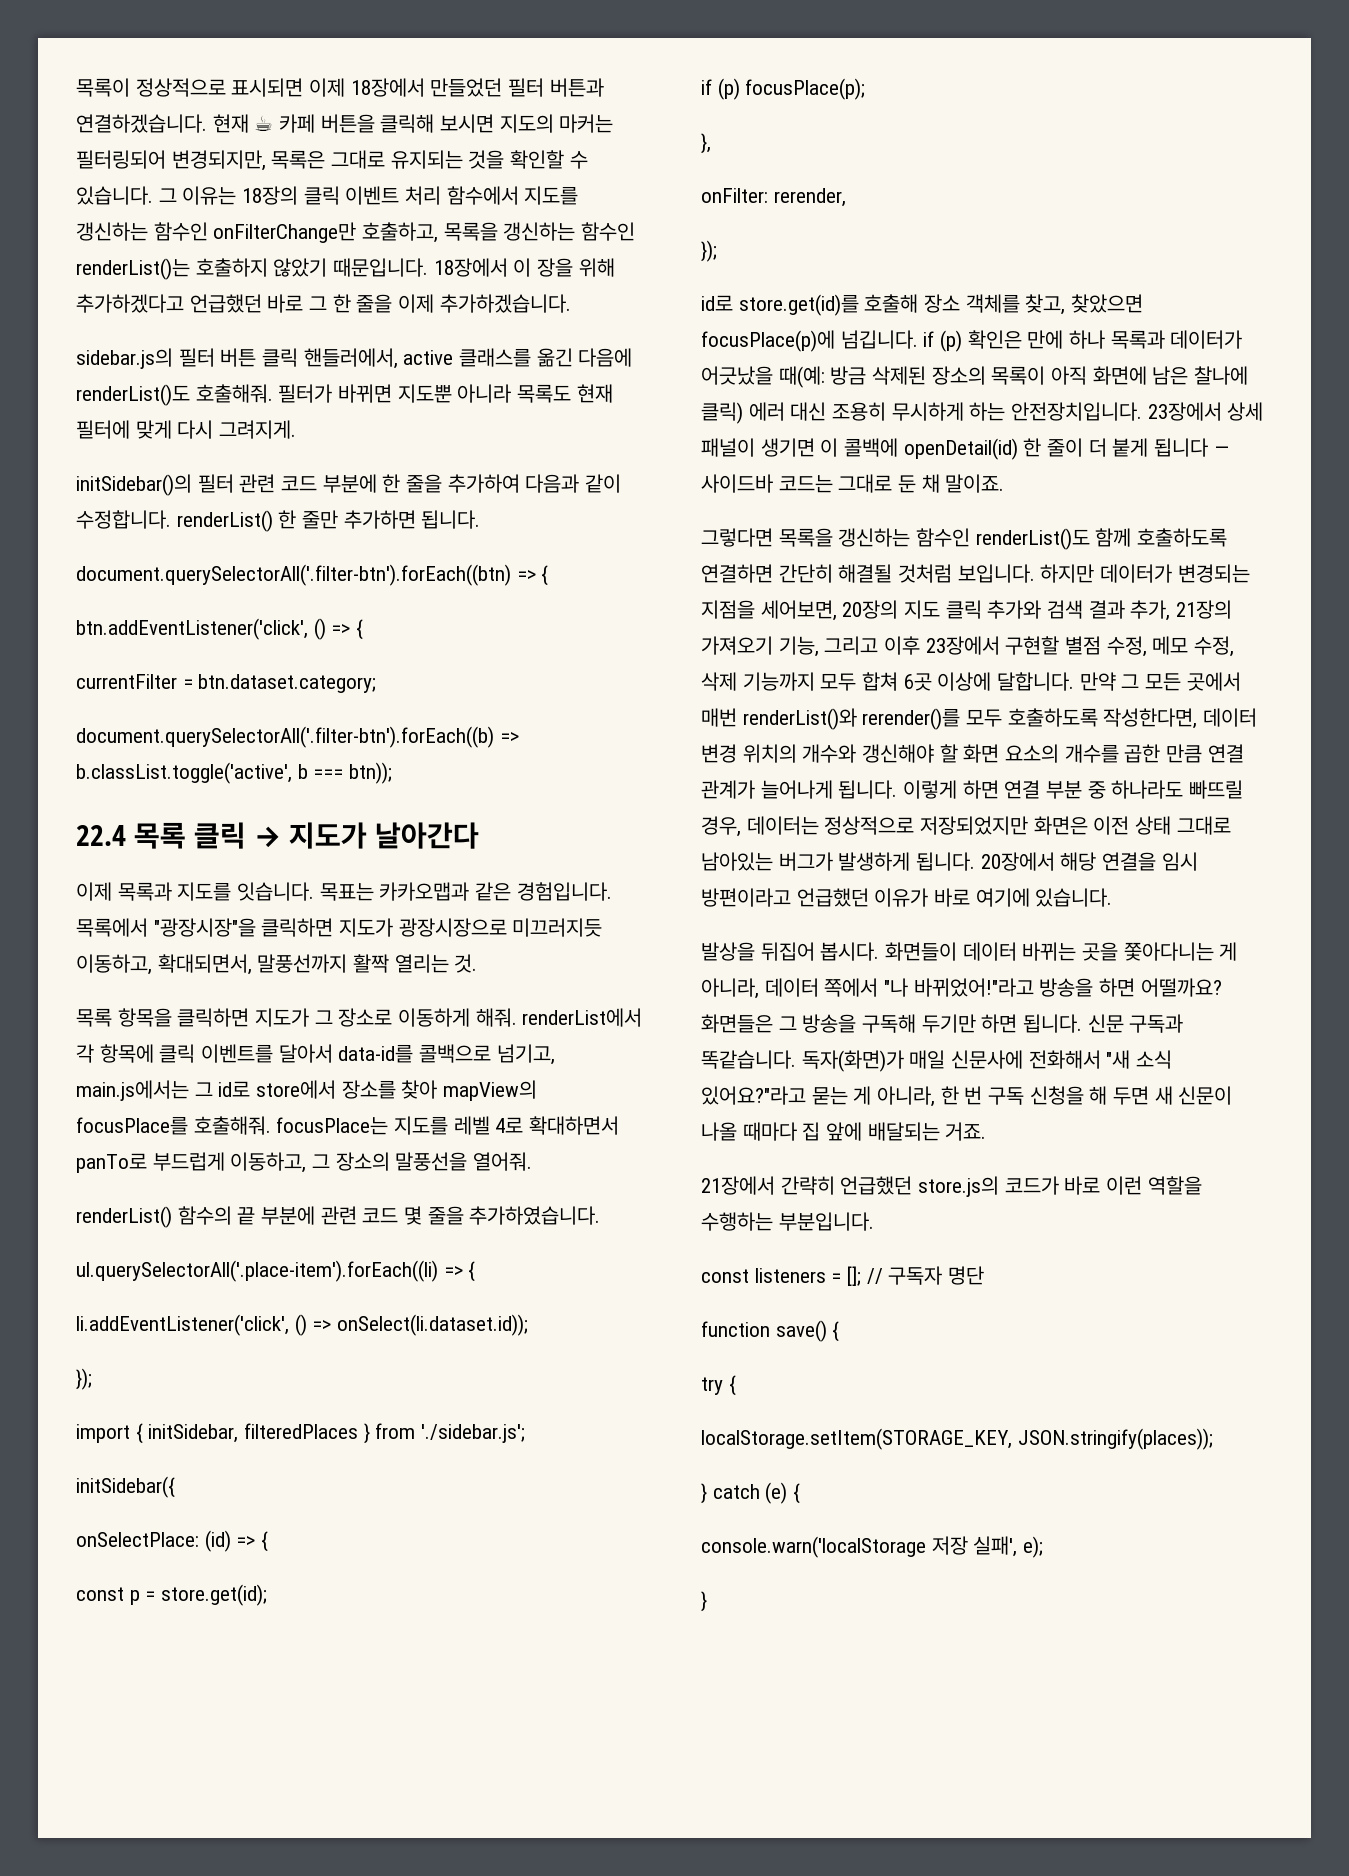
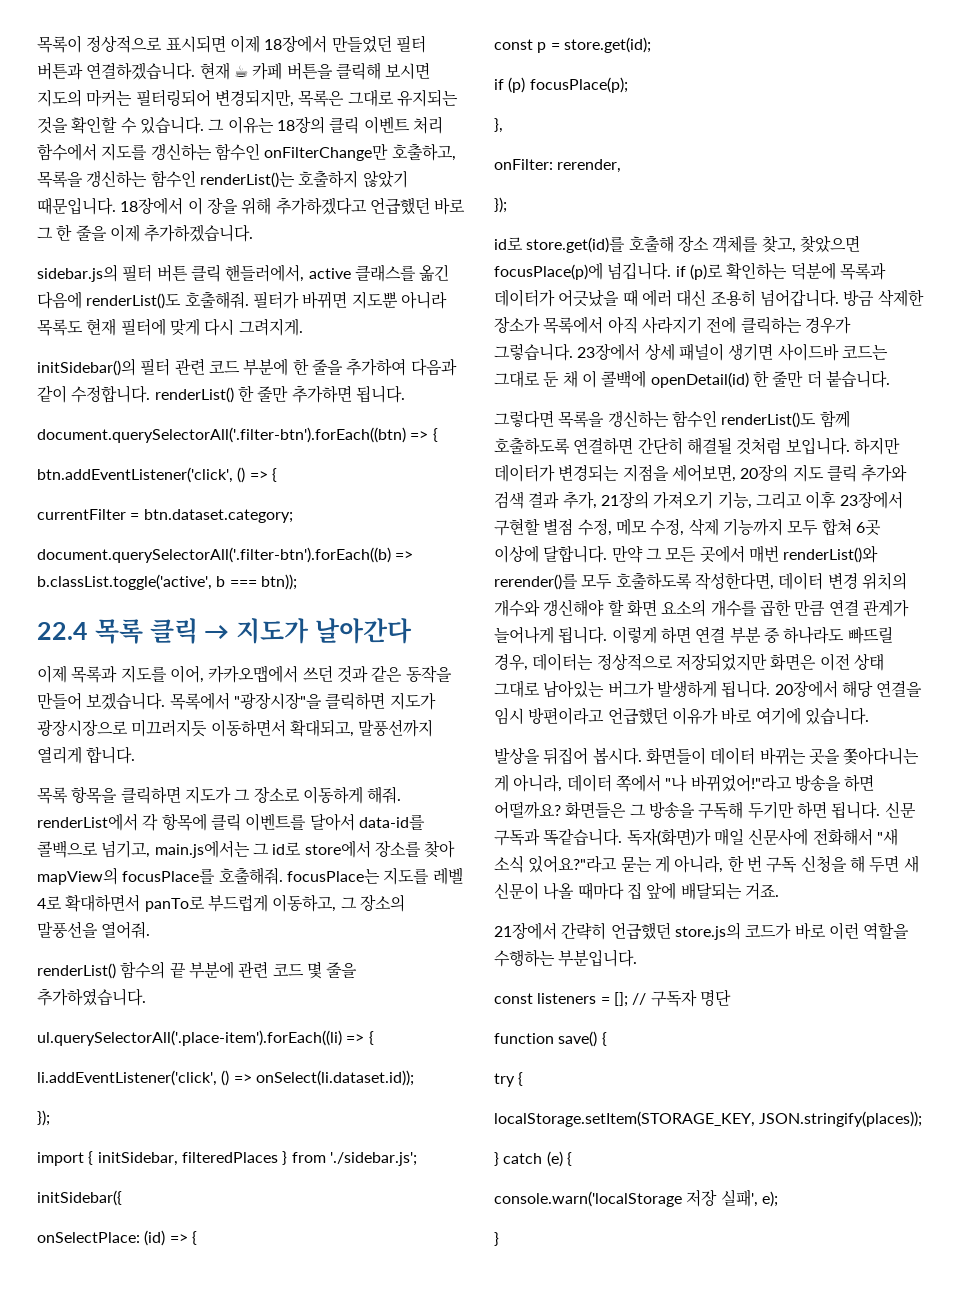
[237,882,612,901] 잇습니다. 목표는 카카오맵과 같은 경험입니다. -> [169,665,452,683] [37,692,166,710] 이어, 카카오맵에서 쓰던 것과 같은 동작을 만들어 보겠습니다.
[76,954,478,975] 이동하고, 확대되면서, 말풍선까지 활짝 열리는 것. -> [210,719,434,737] [37,746,136,764] 이동하면서 확대되고, 말풍선까지 열리게 합니다.
[940,330,1243,352] [701,366,1249,388] [701,402,1264,424] [701,438,1229,460] (p) 확인은 만에 하나 목록과 데이터가 어긋났을 때(예: 방금 삭제된 장소의 목록이 아직 화면에 남은 찰나에 클릭) 에러 대신 조용히 무시하게 하는 안전장치입니다. 23장에서 상세 패널이 생기면 이 콜백에 openDetail(id) 한 줄이 더 붙게 됩니다 — -> [689,262,886,280] [494,289,924,307] [494,316,851,334] [494,343,774,361] (p)로 확인하는 덕분에 목록과 데이터가 어긋났을 때 에러 대신 조용히 넘어갑니다. 방금 삭제한 장소가 목록에서 아직 사라지기 전에 클릭하는 경우가 그렇습니다. 23장에서 상세 패널이 생기면
[945,474,1005,493] 말이죠. -> [581,370,890,388] 이 콜백에 openDetail(id) 한 줄만 더 붙습니다.

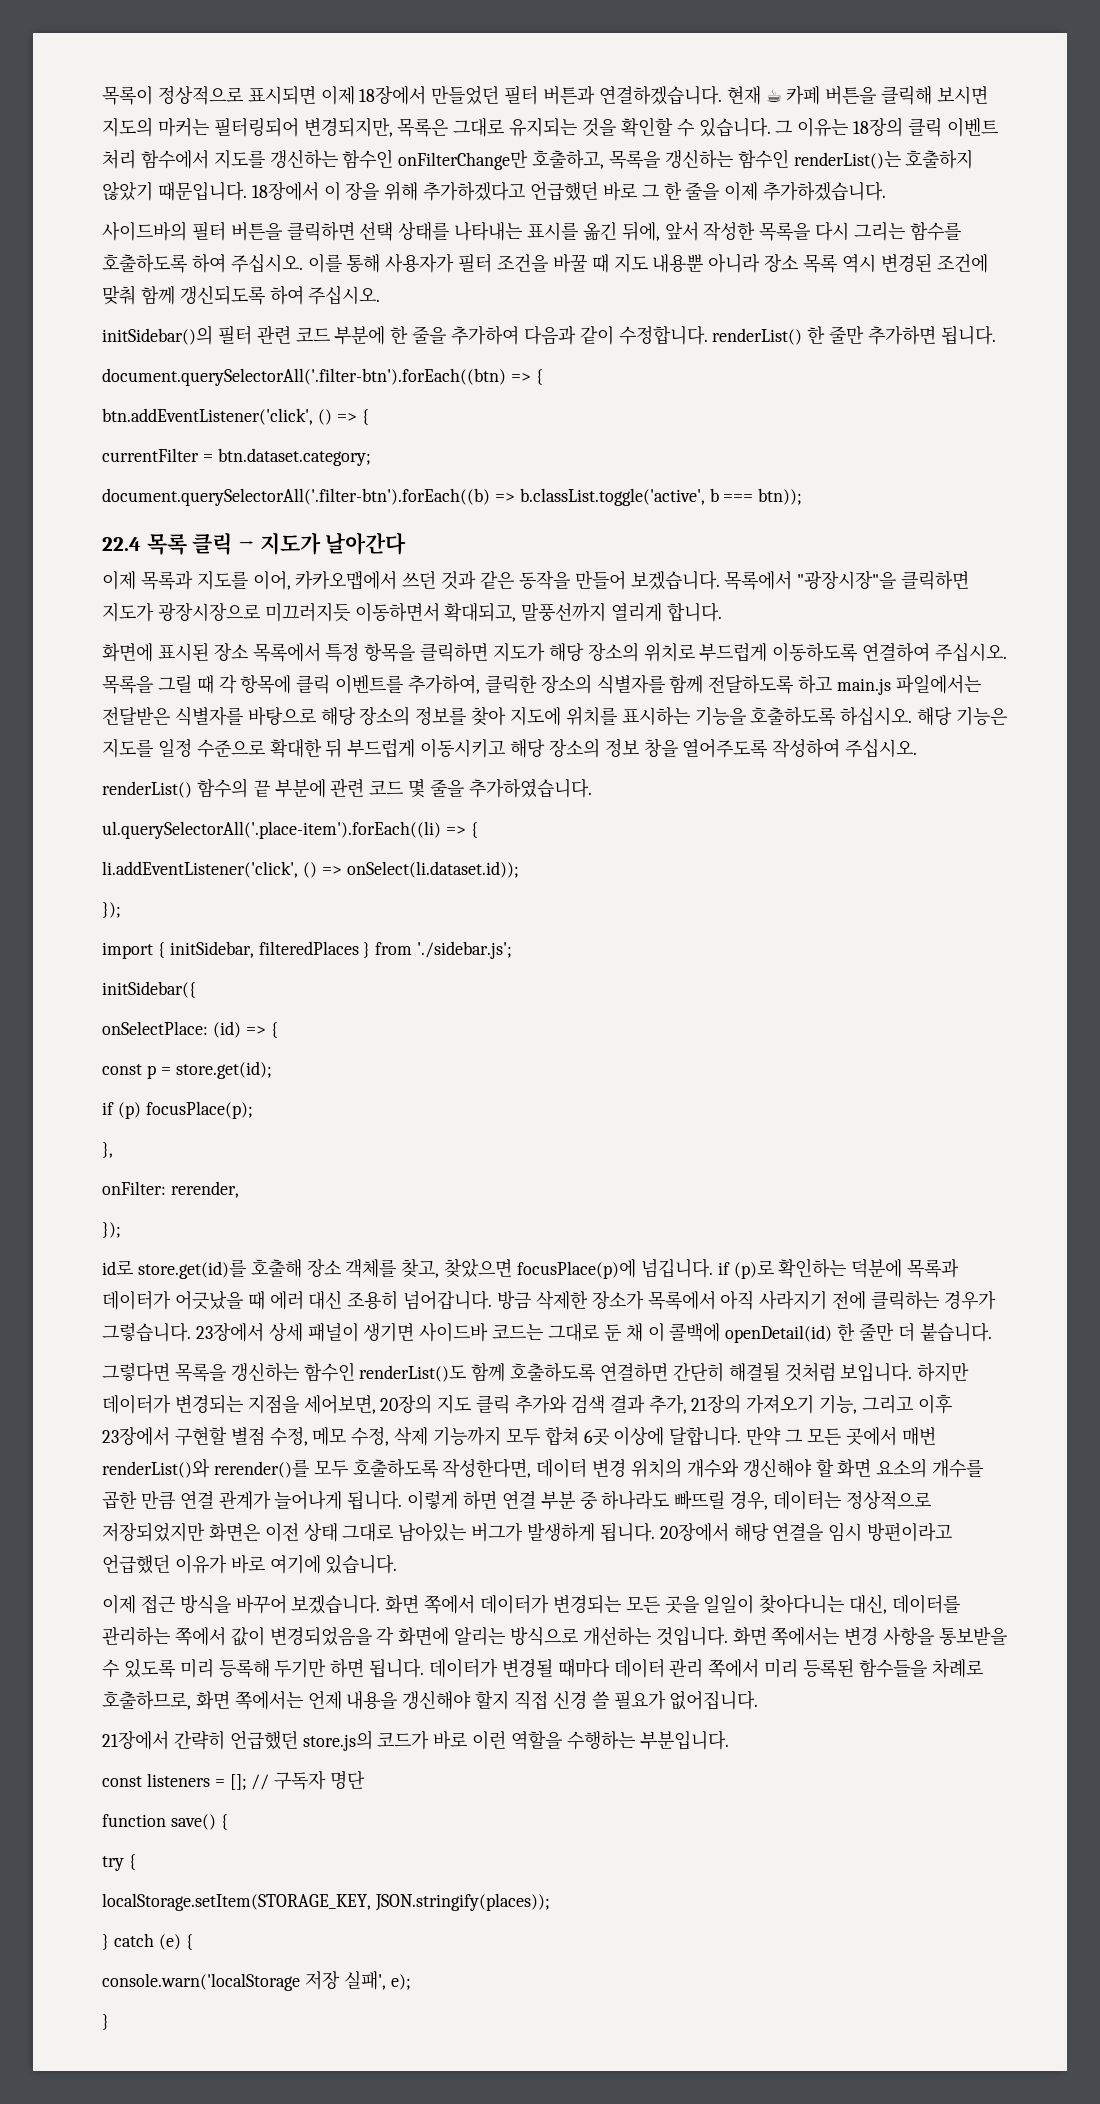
[37,264,450,282] [37,291,447,309] [37,318,303,336] sidebar.js의 필터 버튼 클릭 핸들러에서, active 클래스를 옮긴 다음에 renderList()도 호출해줘. 필터가 바뀌면 지도뿐 아니라 목록도 현재 필터에 맞게 다시 그려지게. -> [102,221,961,241] [102,253,988,273] [102,285,381,305] 사이드바의 필터 버튼을 클릭하면 선택 상태를 나타내는 표시를 옮긴 뒤에, 앞서 작성한 목록을 다시 그리는 함수를 호출하도록 하여 주십시오. 이를 통해 사용자가 필터 조건을 바꿀 때 지도 내용뿐 아니라 장소 목록 역시 변경된 조건에 맞춰 함께 갱신되도록 하여 주십시오.
[37,786,402,804] [37,813,425,831] [37,840,456,858] [37,867,463,885] [37,894,405,912] [37,921,151,939] 목록 항목을 클릭하면 지도가 그 장소로 이동하게 해줘. renderList에서 각 항목에 클릭 이벤트를 달아서 data-id를 콜백으로 넘기고, main.js에서는 그 id로 store에서 장소를 찾아 mapView의 focusPlace를 호출해줘. focusPlace는 지도를 레벨 4로 확대하면서 panTo로 부드럽게 이동하고, 그 장소의 말풍선을 열어줘. -> [102,642,1008,662] [102,674,981,695] [102,706,1008,726] [102,738,918,758] 화면에 표시된 장소 목록에서 특정 항목을 클릭하면 지도가 해당 장소의 위치로 부드럽게 이동하도록 연결하여 주십시오. 목록을 그릴 때 각 항목에 클릭 이벤트를 추가하여, 클릭한 장소의 식별자를 함께 전달하도록 하고 main.js 파일에서는 전달받은 식별자를 바탕으로 해당 장소의 정보를 찾아 지도에 위치를 표시하는 기능을 호출하도록 하십시오. 해당 기능은 지도를 일정 수준으로 확대한 뒤 부드럽게 이동시키고 해당 장소의 정보 창을 열어주도록 작성하여 주십시오.
[494,747,920,765] [494,774,875,792] [494,801,916,819] [494,828,898,846] [494,855,919,873] [494,882,779,900] 발상을 뒤집어 봅시다. 화면들이 데이터 바뀌는 곳을 쫓아다니는 게 아니라, 데이터 쪽에서 "나 바뀌었어!"라고 방송을 하면 어떨까요? 화면들은 그 방송을 구독해 두기만 하면 됩니다. 신문 구독과 똑같습니다. 독자(화면)가 매일 신문사에 전화해서 "새 소식 있어요?"라고 묻는 게 아니라, 한 번 구독 신청을 해 두면 새 신문이 나올 때마다 집 앞에 배달되는 거죠. -> [102,1594,961,1614] [102,1626,1008,1646] [102,1658,983,1678] [102,1690,759,1710] 이제 접근 방식을 바꾸어 보겠습니다. 화면 쪽에서 데이터가 변경되는 모든 곳을 일일이 찾아다니는 대신, 데이터를 관리하는 쪽에서 값이 변경되었음을 각 화면에 알리는 방식으로 개선하는 것입니다. 화면 쪽에서는 변경 사항을 통보받을 수 있도록 미리 등록해 두기만 하면 됩니다. 데이터가 변경될 때마다 데이터 관리 쪽에서 미리 등록된 함수들을 차례로 호출하므로, 화면 쪽에서는 언제 내용을 갱신해야 할지 직접 신경 쓸 필요가 없어집니다.

